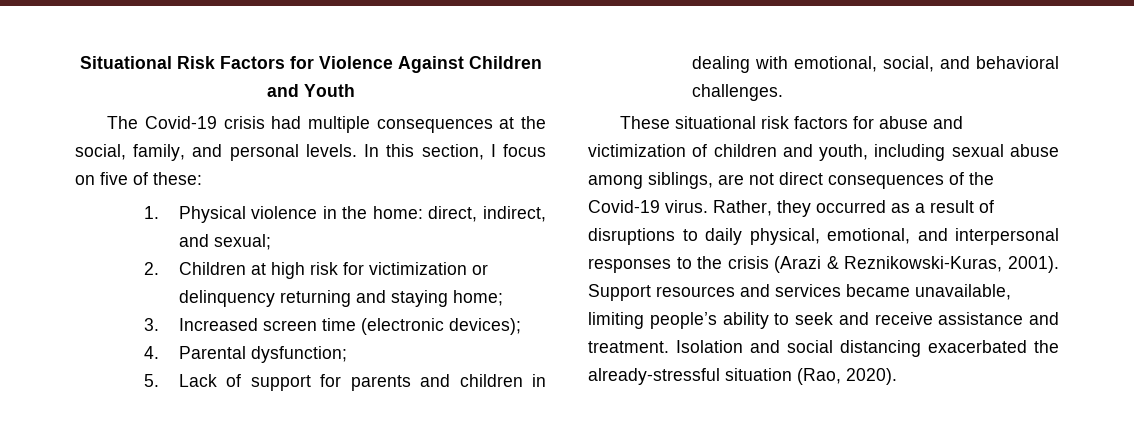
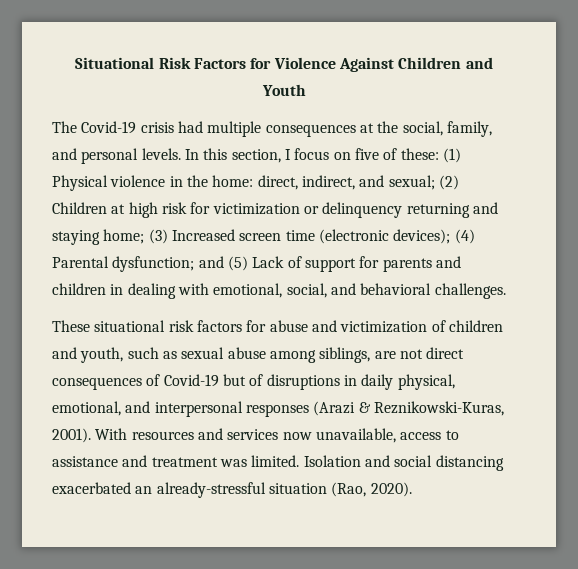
[144,206,160,219] // 1. -> [442,148,461,163] (1)
[144,262,160,275] // 2. -> [438,175,459,190] (2)
[144,318,160,331] // 3. -> [148,229,168,244] (3)
[144,346,160,359] // 4. -> [454,229,475,244] (4)
[144,374,160,387] // 5. -> [198,256,248,271] and (5)
[874,144,946,161] including -> [127,347,177,359] such as
[969,172,994,185] [588,200,974,217] the Covid-19 virus. Rather, they occurred as a result -> [163,374,246,387] Covid-19 but
[682,229,698,241] to -> [343,375,357,386] in
[676,256,769,269] to the crisis -> (309, 410) none
[588,284,651,301] Support -> [95,428,128,440] With
[846,284,1011,300] [588,312,1059,329] [588,341,669,353] became unavailable, limiting people’s ability to seek and receive assistance and treatment. -> [282,428,459,443] [52,455,300,467] now unavailable, access to assistance and treatment was limited.
[1034,340,1059,353] the -> [135,486,153,494] an

